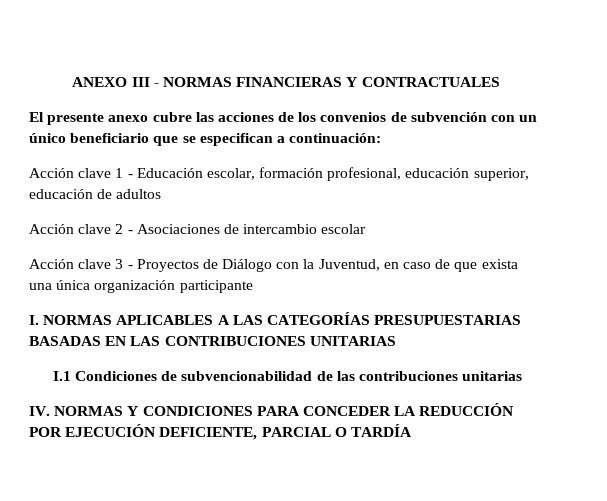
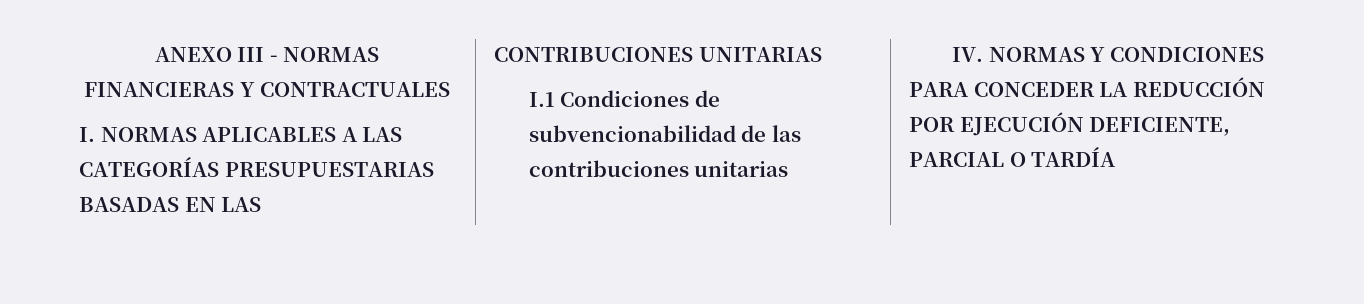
[29,112,538,125] [29,133,382,146] [29,167,529,181] [29,189,162,199] [29,224,367,234] [29,259,518,272] [29,280,253,293] // El presente anexo cubre las acciones de los convenios de subvención con un único beneficiario que se especifican a continuación: // Acción clave 1 - Educación escolar, formación profesional, educación superior, educación de adultos // Acción clave 2 - Asociaciones de intercambio escolar // Acción clave 3 - Proyectos de Diálogo con la Juventud, en caso de que exista una única organización participante -> (450, 89) none

